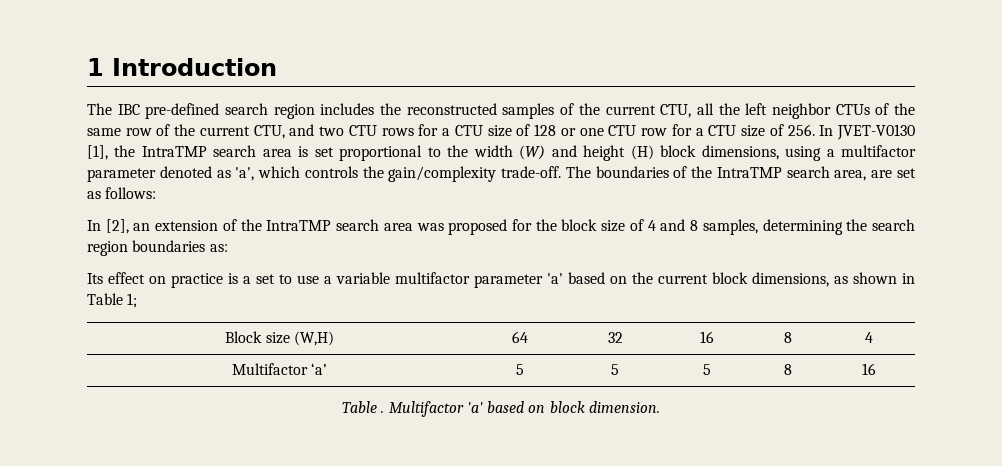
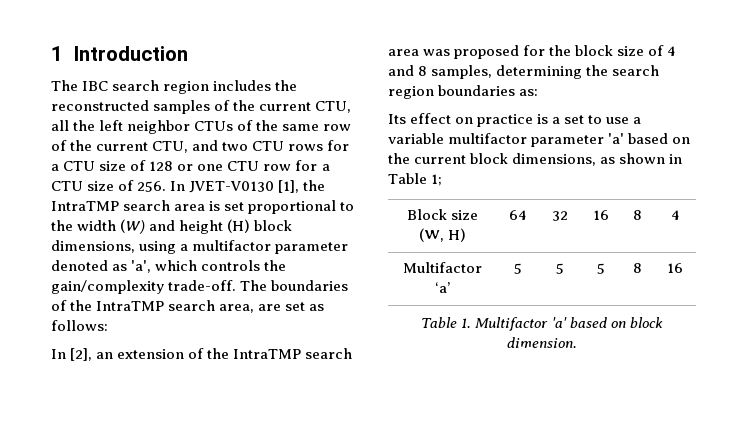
[145,103,220,119] pre-defined -> (109, 86) none
[293,331,334,346] (W,H) -> [418,228,467,242] (W, H)
[381,411,385,413] . -> [461,318,472,328] 1.

